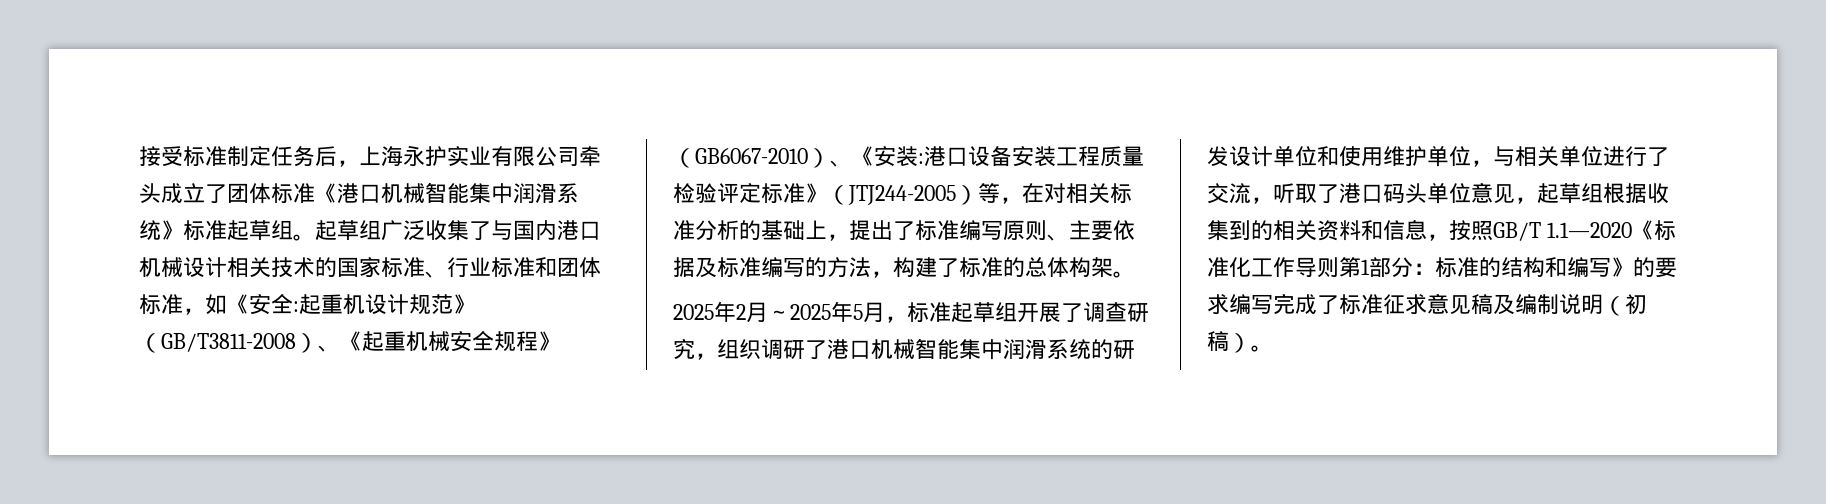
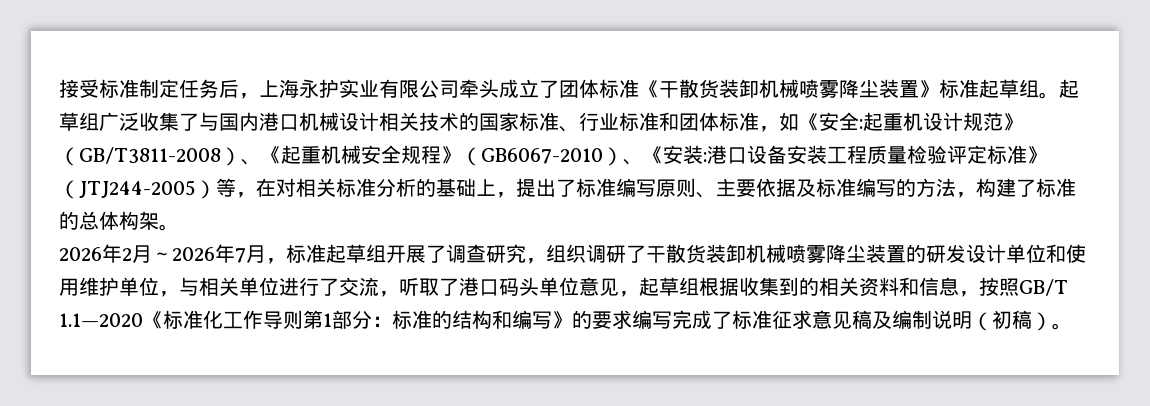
[337,182,579,204] [139,220,161,240] 港口机械智能集中润滑系统 -> [659,79,919,99] 干散货装卸机械喷雾降尘装置
[673,304,714,320] 2025 -> [59,247,102,261] 2026
[790,301,863,322] 2025年5 -> [172,244,246,263] 2026年7
[827,338,1091,360] 港口机械智能集中润滑系统 -> [646,244,906,264] 干散货装卸机械喷雾降尘装置

